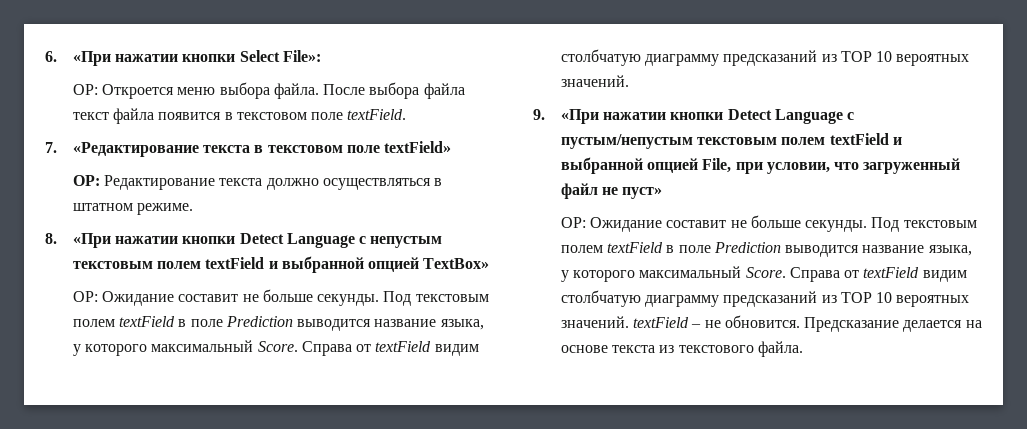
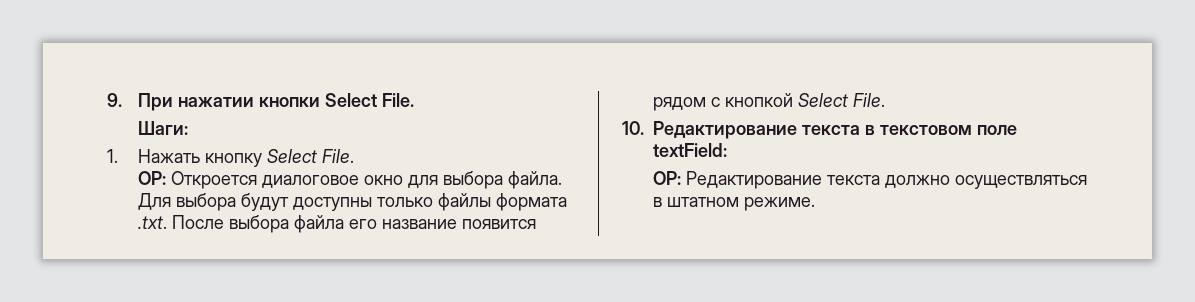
[45,51,111,66] 6. «При -> [107,93,173,111] 9. При
[282,50,321,62] [72,82,465,99] [72,108,407,124] [45,142,199,157] File»: // ОР: Откроется меню выбора файла. После выбора файла текст файла появится в текстовом поле textField. // 7. «Редактирование -> [381,93,414,107] [137,121,188,135] [107,149,354,167] [137,171,562,189] [137,193,567,211] [137,215,536,233] [652,93,885,111] [622,121,797,139] File. // Шаги: // 1. Нажать кнопку Select File. // ОР: Откроется диалоговое окно для выбора файла. Для выбора будут доступны только файлы формата .txt. После выбора файла его название появится рядом с кнопкой Select File. // 10. Редактирование
[384,141,452,153] textField» -> [653,143,727,157] textField:
[45,233,443,248] [72,256,490,273] [72,289,489,306] [72,316,484,331] [72,340,479,356] [560,49,970,66] [560,75,629,87] [533,109,855,124] [560,133,902,149] [560,157,961,174] [560,183,663,199] [560,215,977,232] [560,242,972,257] [560,266,967,282] [560,290,970,307] [560,315,982,332] [560,341,803,357] // 8. «При нажатии кнопки Detect Language с непустым текстовым полем textField и выбранной опцией TextBox» // ОР: Ожидание составит не больше секунды. Под текстовым полем textField в поле Prediction выводится название языка, у которого максимальный Score. Справа от textField видим столбчатую диаграмму предсказаний из TOP 10 вероятных значений. // 9. «При нажатии кнопки Detect Language с пустым/непустым текстовым полем textField и выбранной опцией File, при условии, что загруженный файл не пуст» // ОР: Ожидание составит не больше секунды. Под текстовым полем textField в поле Prediction выводится название языка, у которого максимальный Score. Справа от textField видим столбчатую диаграмму предсказаний из TOP 10 вероятных значений. textField – не обновится. Предсказание делается на основе текста из текстового файла. -> (815, 204) none

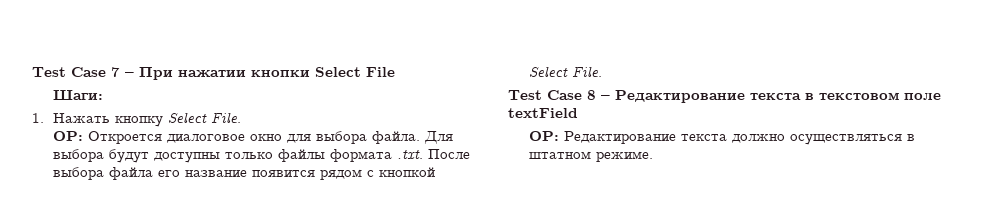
[107,93,122,107] 9. -> [32,67,134,77] Test Case 7 –
[381,93,414,107] File. -> [366,67,395,77] File
[622,121,644,135] 10. -> [508,90,610,100] Test Case 8 –
[653,143,727,157] textField: -> [508,108,578,118] textField

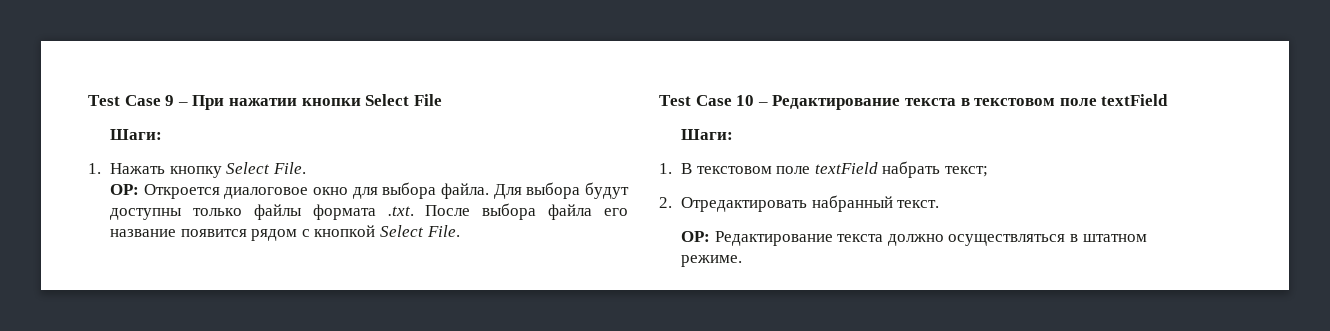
[32,67,120,77] Test Case 7 -> [88,95,175,106] Test Case 9
[587,90,596,100] 8 -> [736,95,755,106] 10
(578, 113) none -> [681,129,734,140] [659,161,989,178] [659,195,940,212] // Шаги: // 1. В текстовом поле textField набрать текст; // 2. Отредактировать набранный текст.

